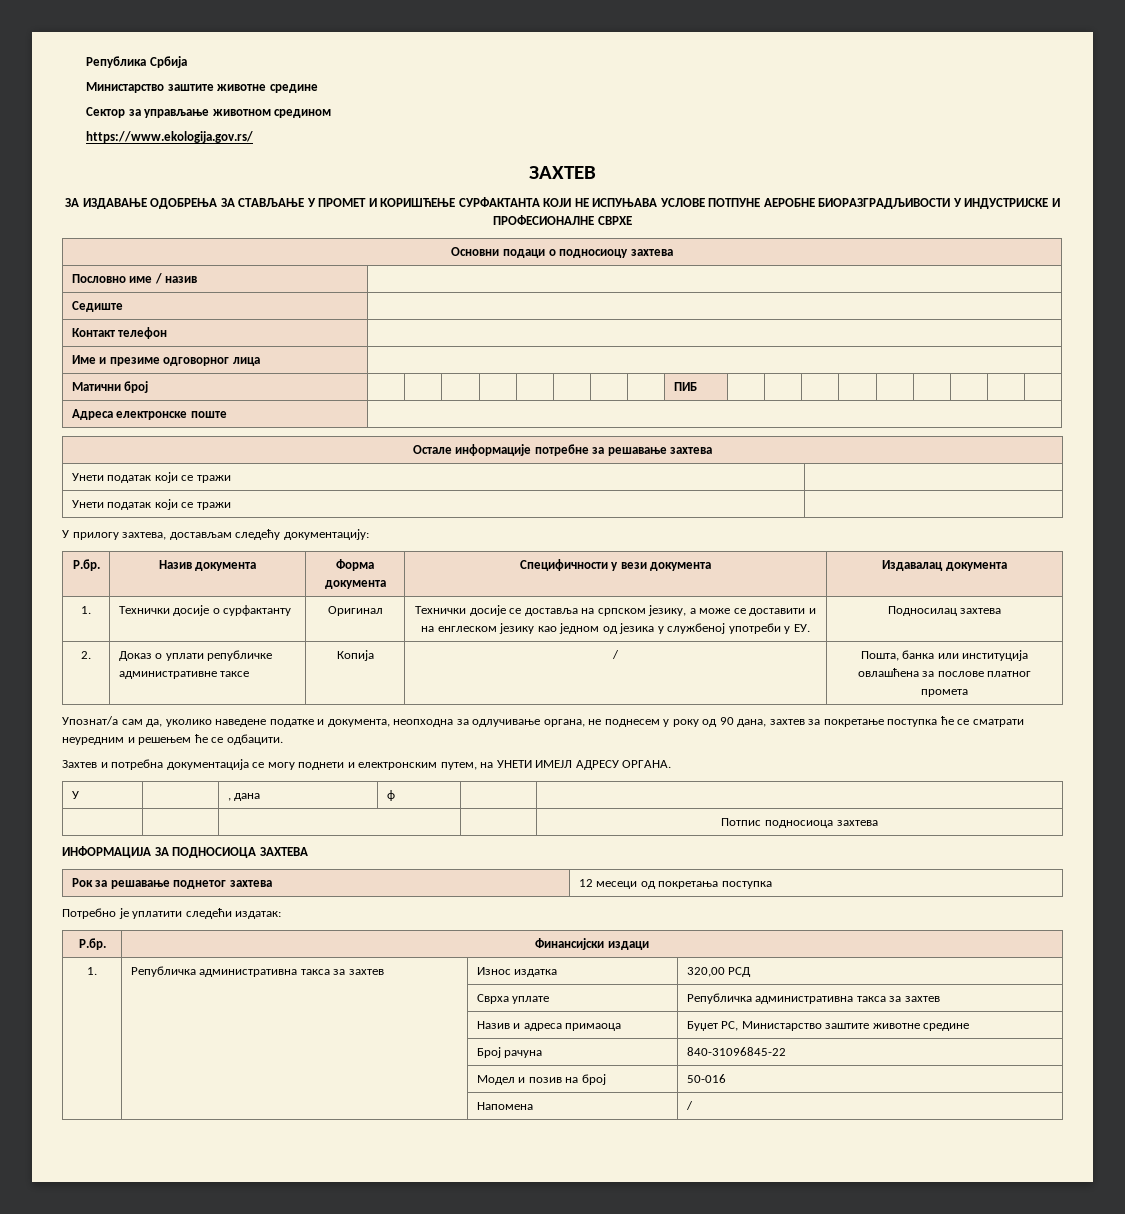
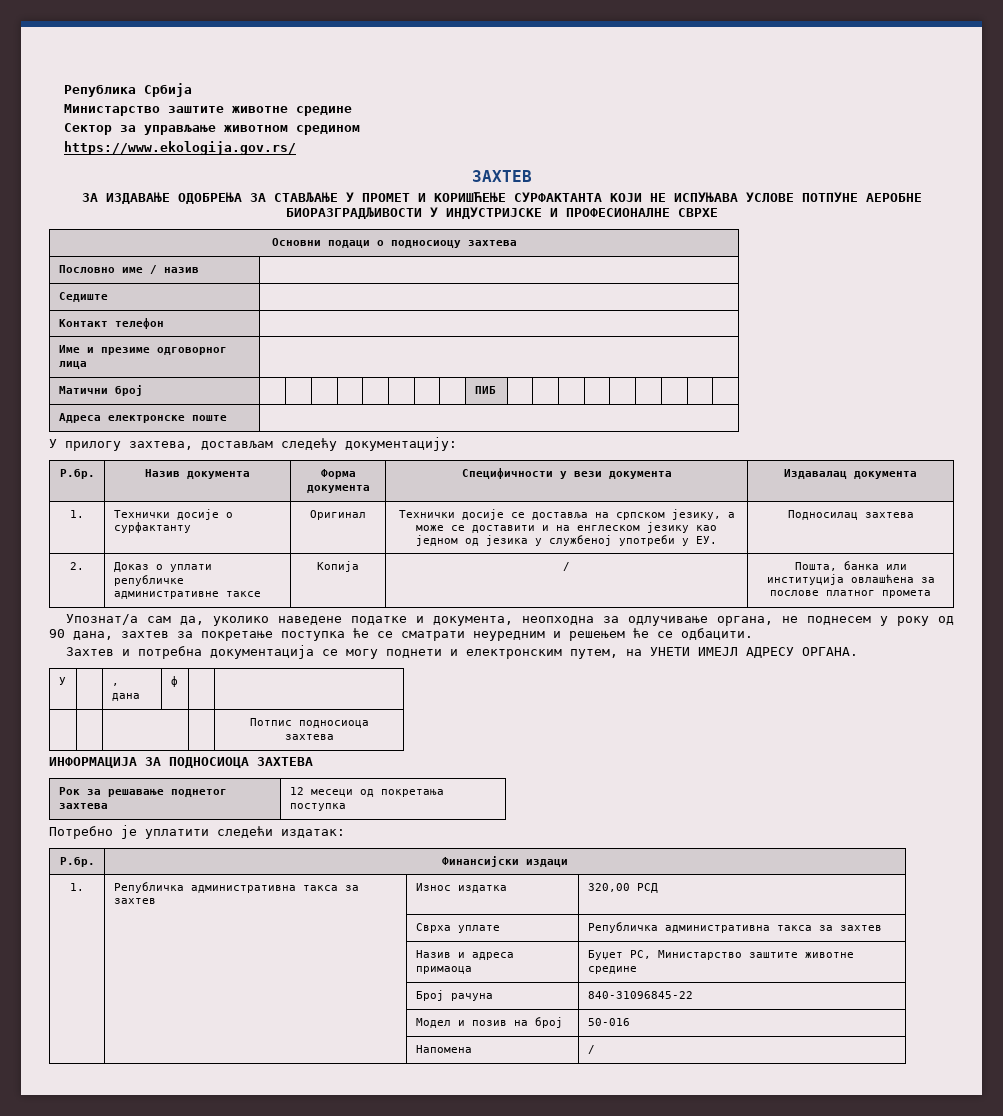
[412,444,713,456] [71,472,231,483] [71,499,231,510] // Остале информације потребне за решавање захтева // Унети податак који се тражи | // Унети податак који се тражи | -> (227, 418) none

